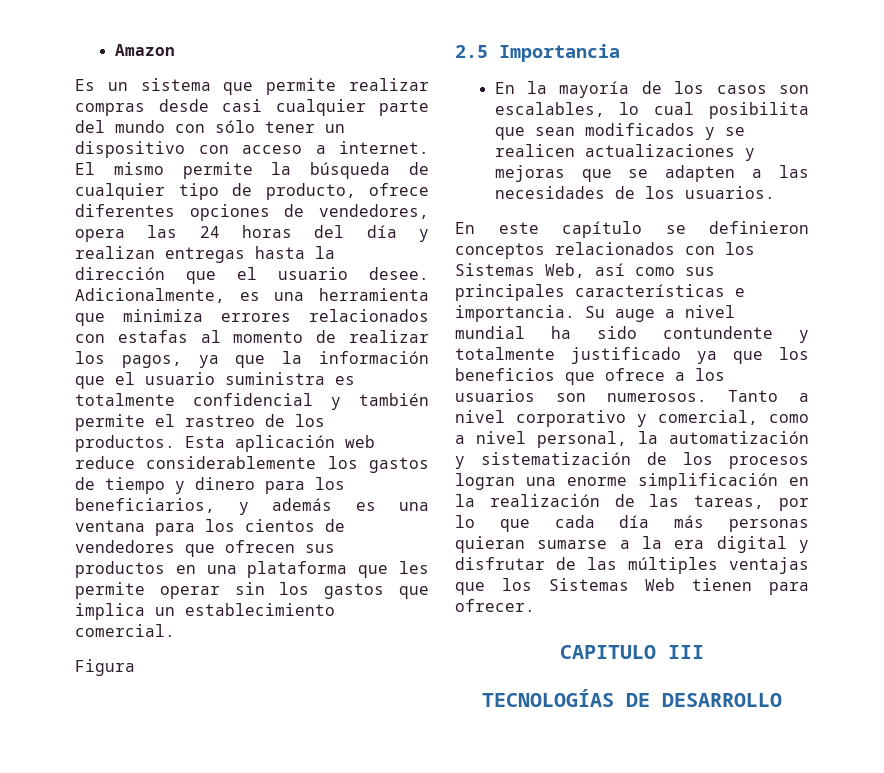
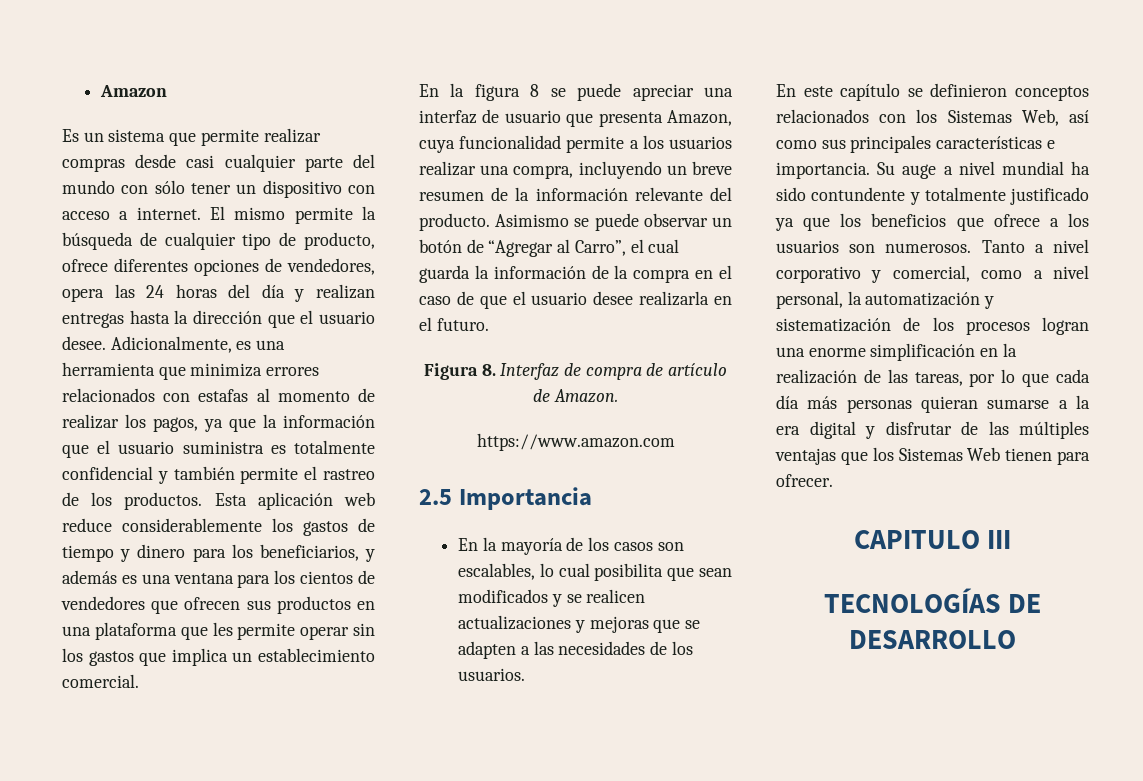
[75,659,135,676] Figura -> [419,83,733,101] [419,109,732,127] [419,135,732,153] [419,161,732,179] [419,187,732,201] [419,213,732,231] [419,239,680,257] [419,265,732,283] [419,291,732,309] [419,317,489,331] [423,363,728,380] [533,389,618,403] [476,433,675,451] En la figura 8 se puede apreciar una interfaz de usuario que presenta Amazon, cuya funcionalidad permite a los usuarios realizar una compra, incluyendo un breve resumen de la información relevante del producto. Asimismo se puede observar un botón de “Agregar al Carro”, el cual guarda la información de la compra en el caso de que el usuario desee realizarla en el futuro. // Figura 8. Interfaz de compra de artículo de Amazon. // https://www.amazon.com

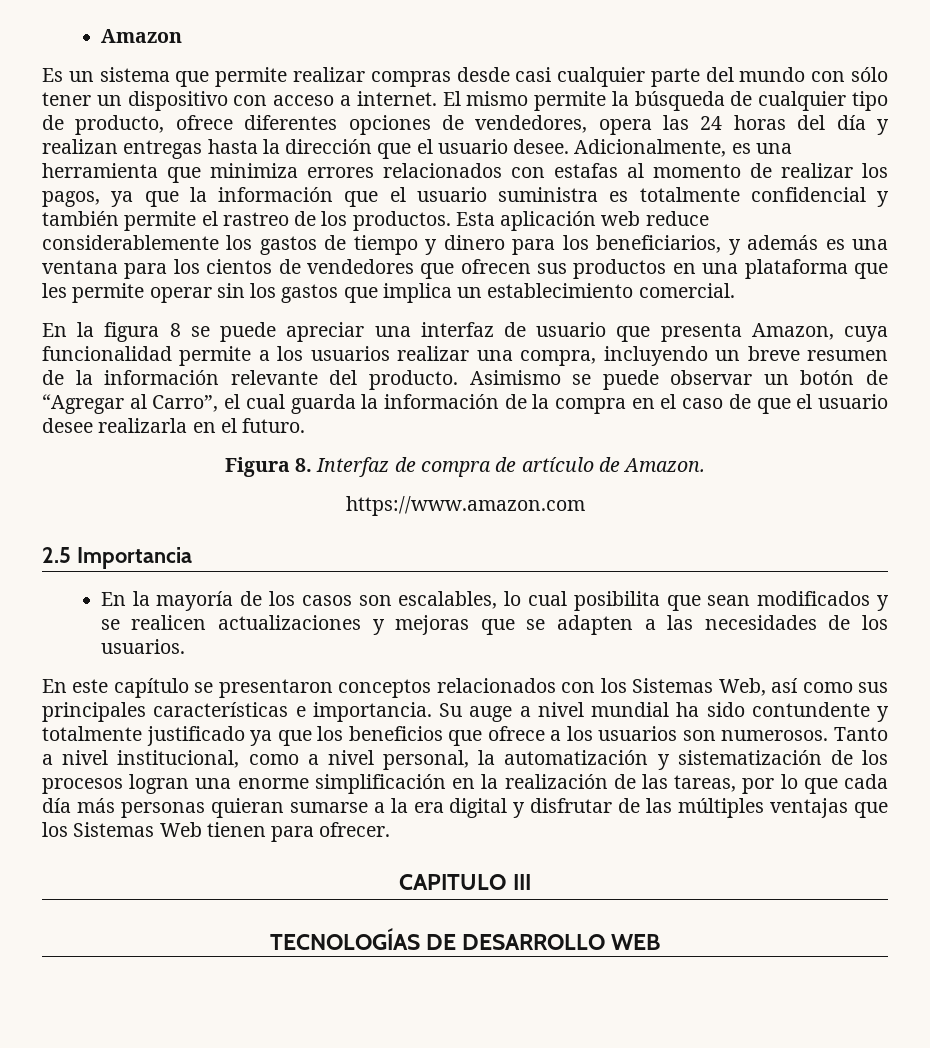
[930,83,1008,97] definieron -> [218,679,333,698] presentaron
[776,265,970,283] corporativo y comercial, -> [117,750,240,768] institucional,
(1016, 639) none -> [611,934,661,950] WEB

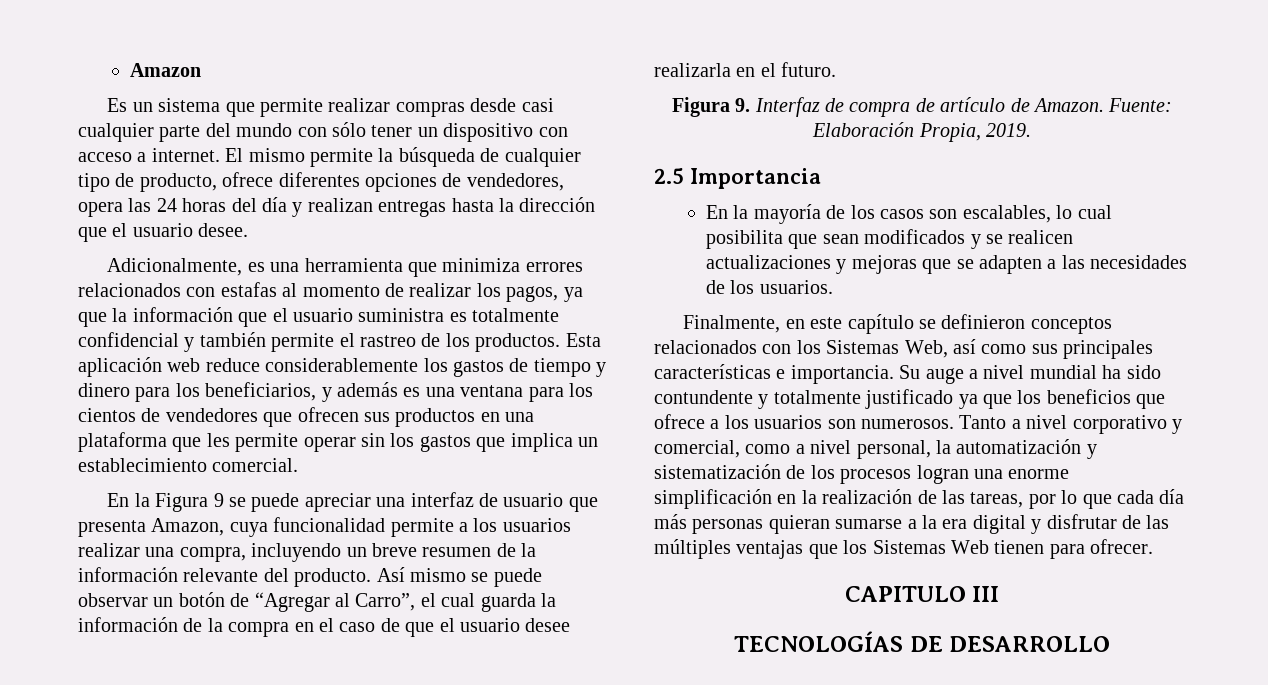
(570, 146) none -> (249, 230) //
[104,322,181,342] figura 8 -> [155,493,224,512] Figura 9
[469,370,561,385] Asimismo -> [376,567,466,582] Así mismo
[295,458,313,472] 8. -> [735,98,751,112] 9.
[345,496,585,516] // https://www.amazon.com -> [1108,98,1173,112] [812,122,1031,142] Fuente: Elaboración Propia, 2019.
[42,679,67,693] En -> [683,315,805,333] Finalmente, en
[218,679,333,698] presentaron -> [941,314,1026,329] definieron
[117,750,240,768] institucional, -> [1072,415,1182,434] [654,440,740,458] corporativo y comercial,
[611,934,661,950] WEB -> (1110, 644) none

